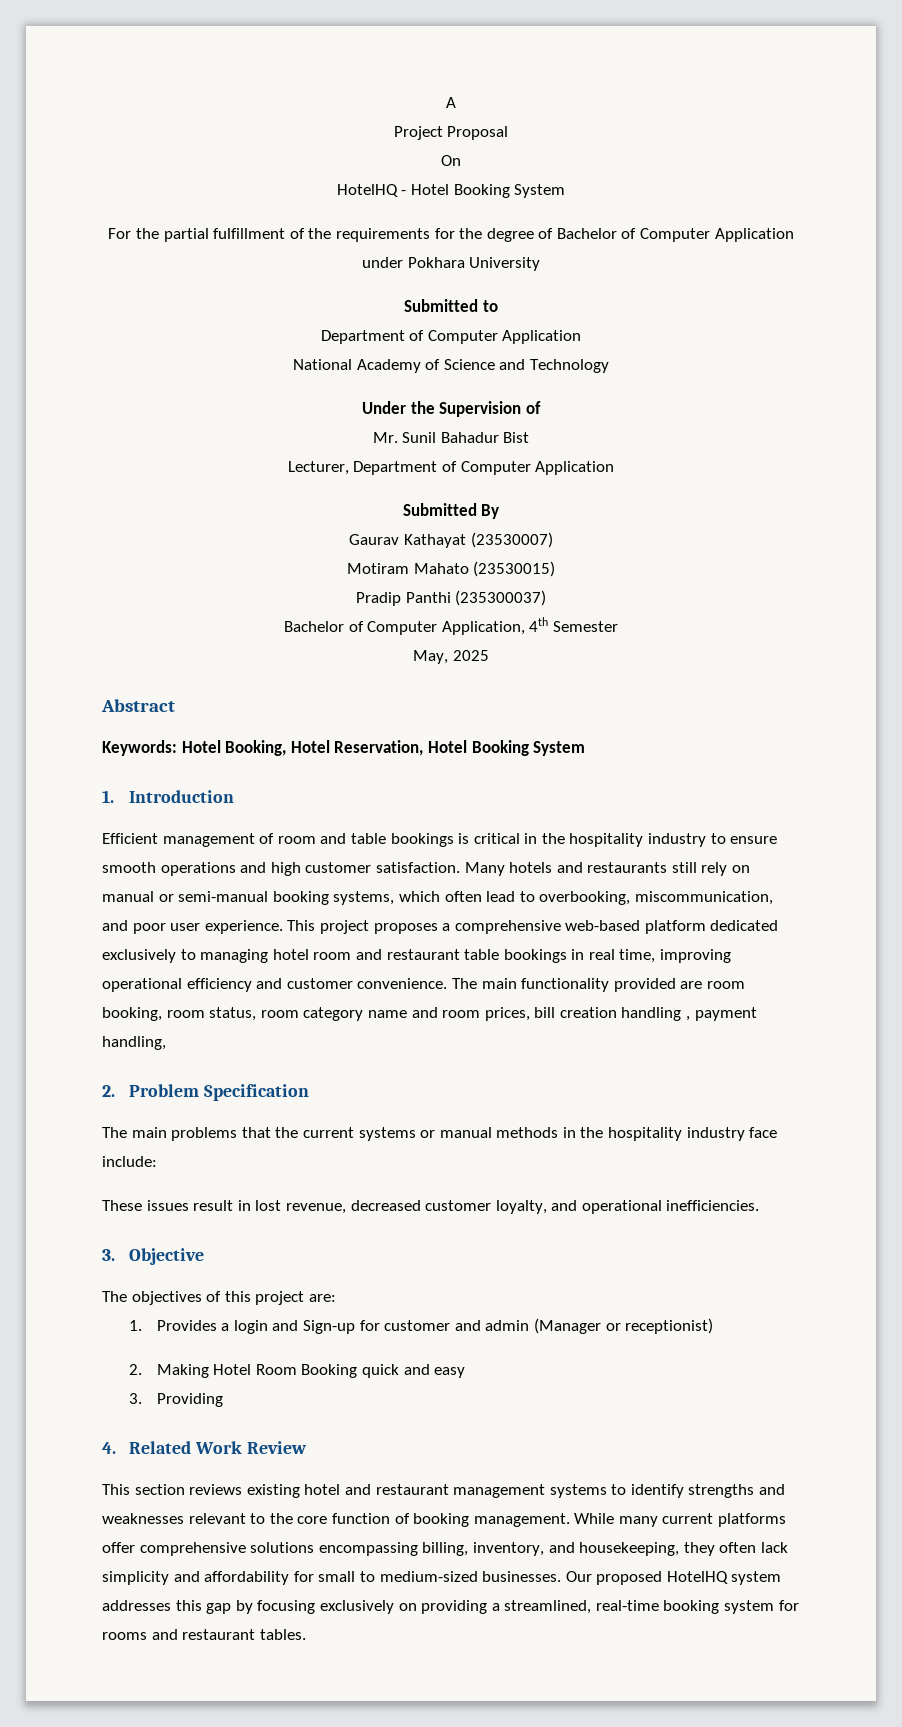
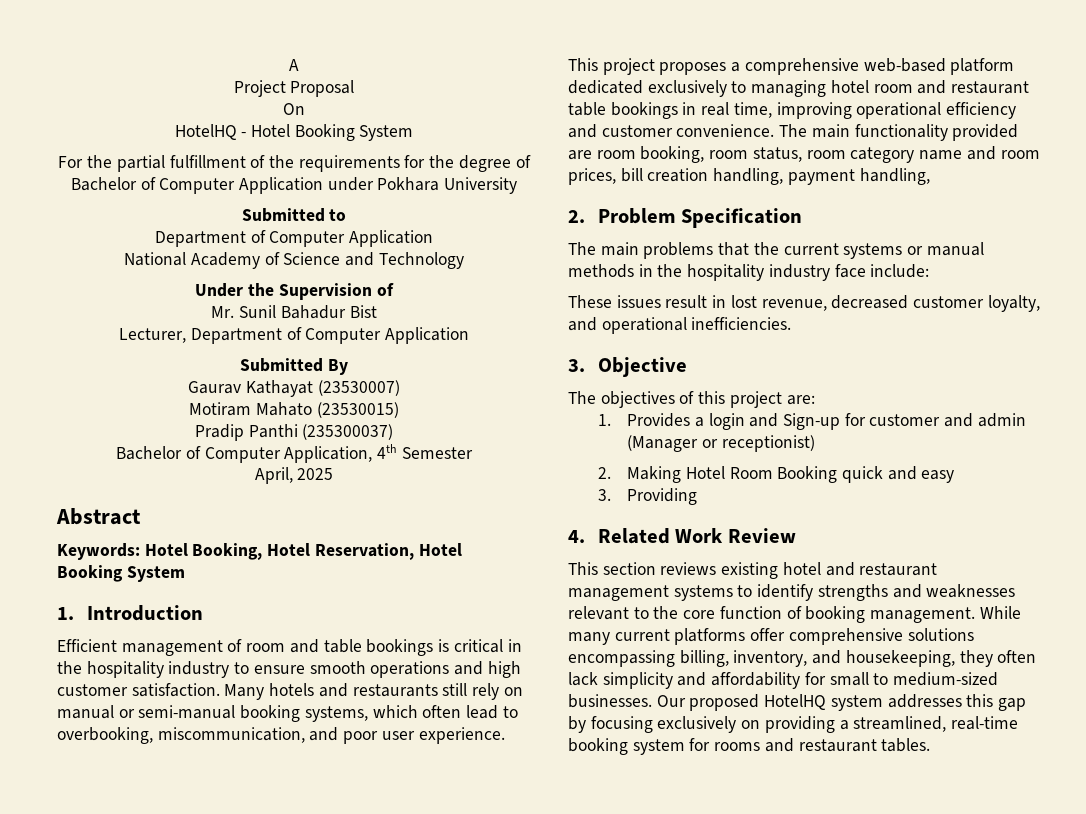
[413,650,449,664] May, -> [254,467,293,484] April,
[621,1007,691,1021] handling , -> [713,168,784,185] handling,

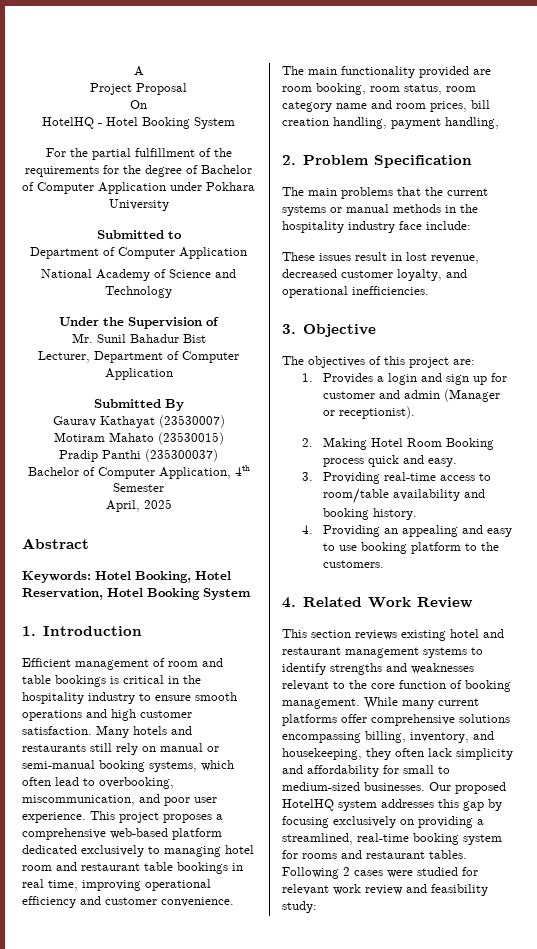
[783,413,841,430] Sign-up -> [445,374,487,385] sign up
[721,435,815,452] receptionist) -> [338,406,415,419] receptionist).
(838, 474) none -> [322,458,364,467] process
[921,470,955,483] easy -> [427,458,457,467] easy.
(698, 496) none -> [383,472,491,481] [322,488,485,504] [322,508,417,520] [302,525,512,537] [322,542,499,554] [322,560,384,568] real-time access to room/table availability and booking history. // 4. Providing an appealing and easy to use booking platform to the customers.
(931, 745) none -> [282,867,478,879] [282,884,488,896] [282,901,317,913] Following 2 cases were studied for relevant work review and feasibility study:

